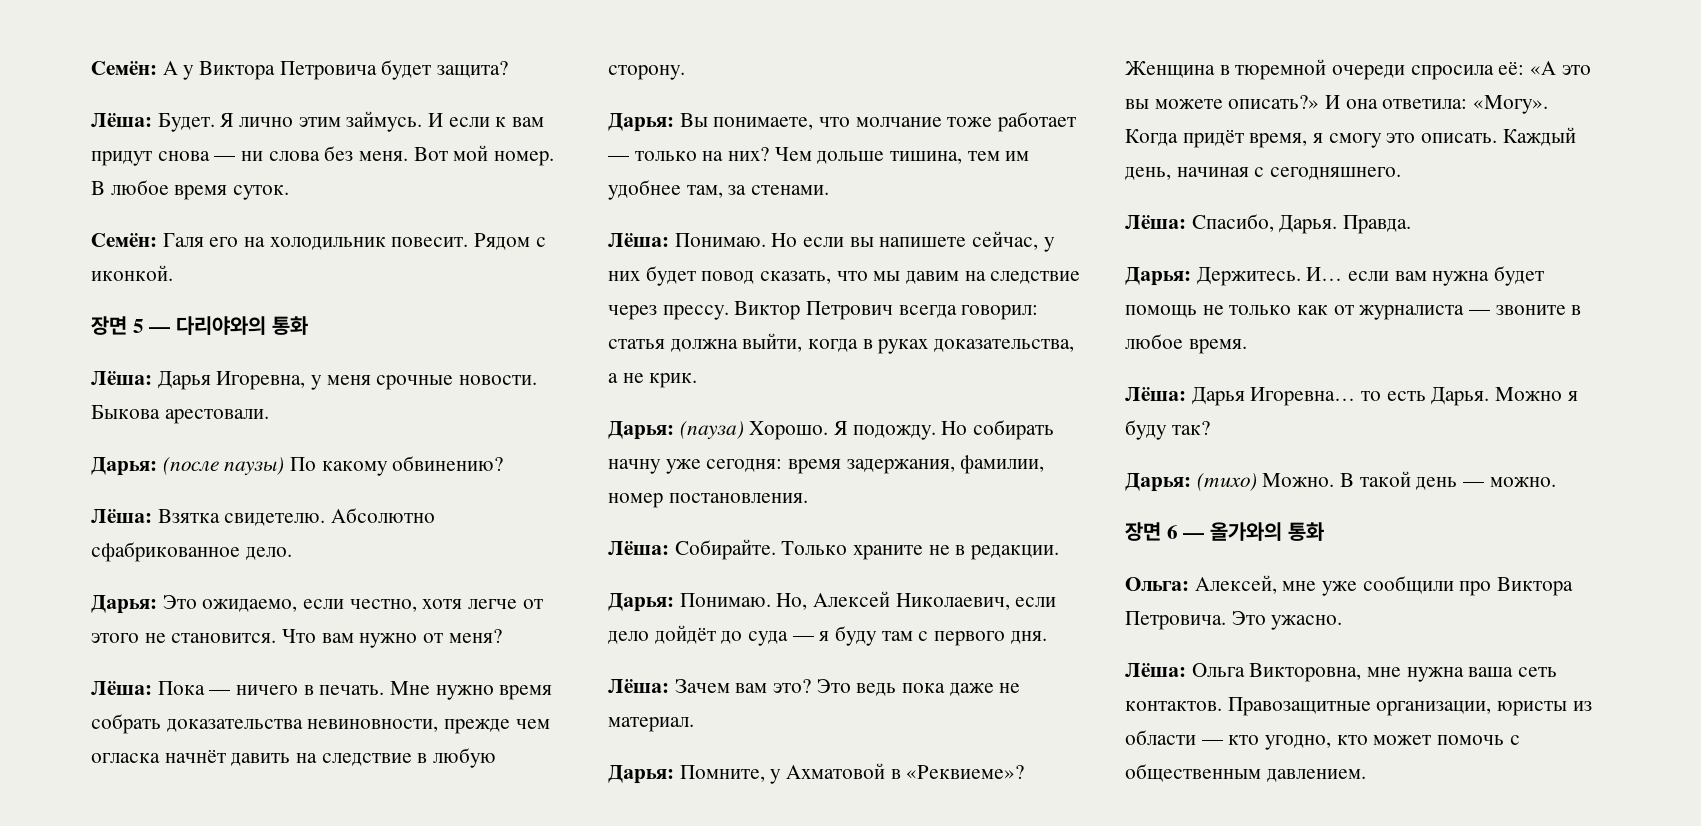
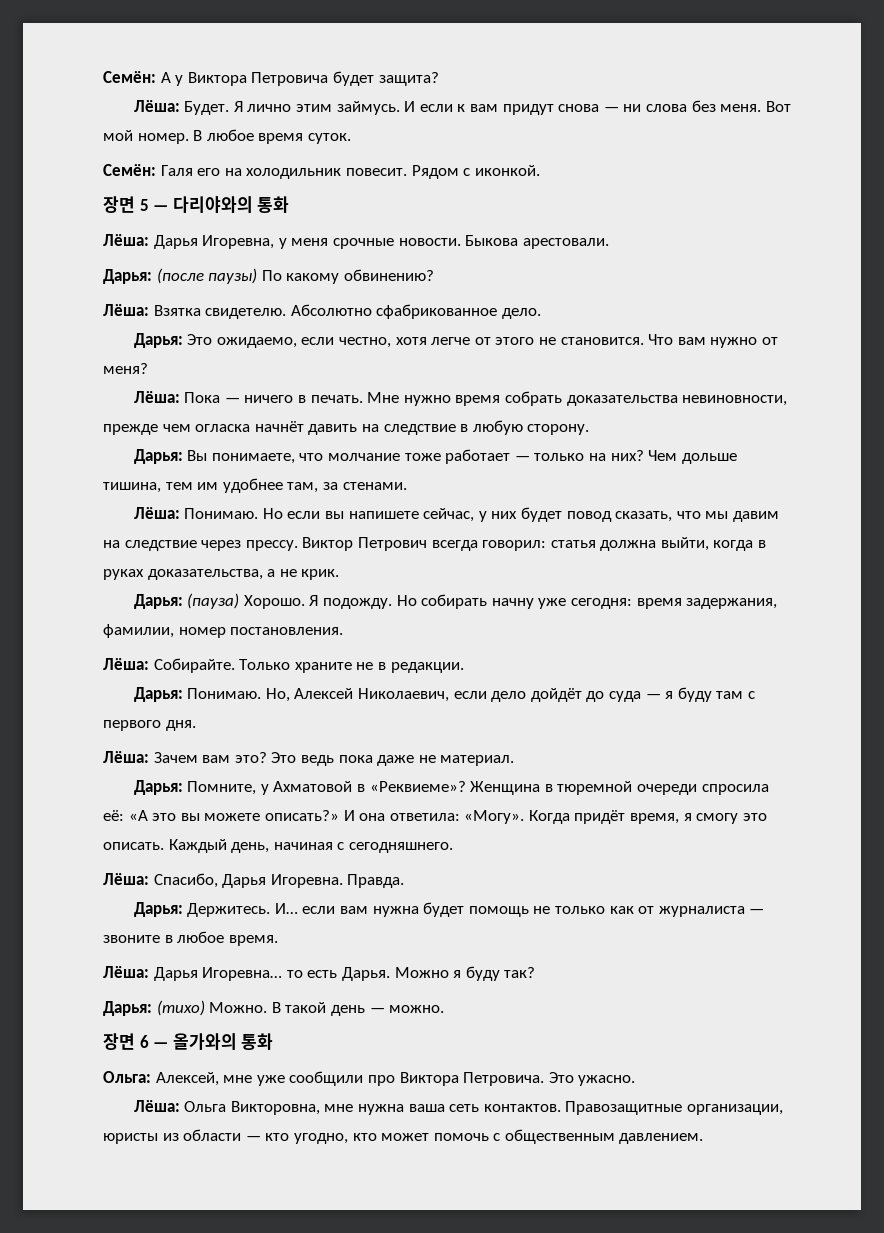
[1279,215,1338,234] Дарья. -> [222,874,343,888] Дарья Игоревна.

